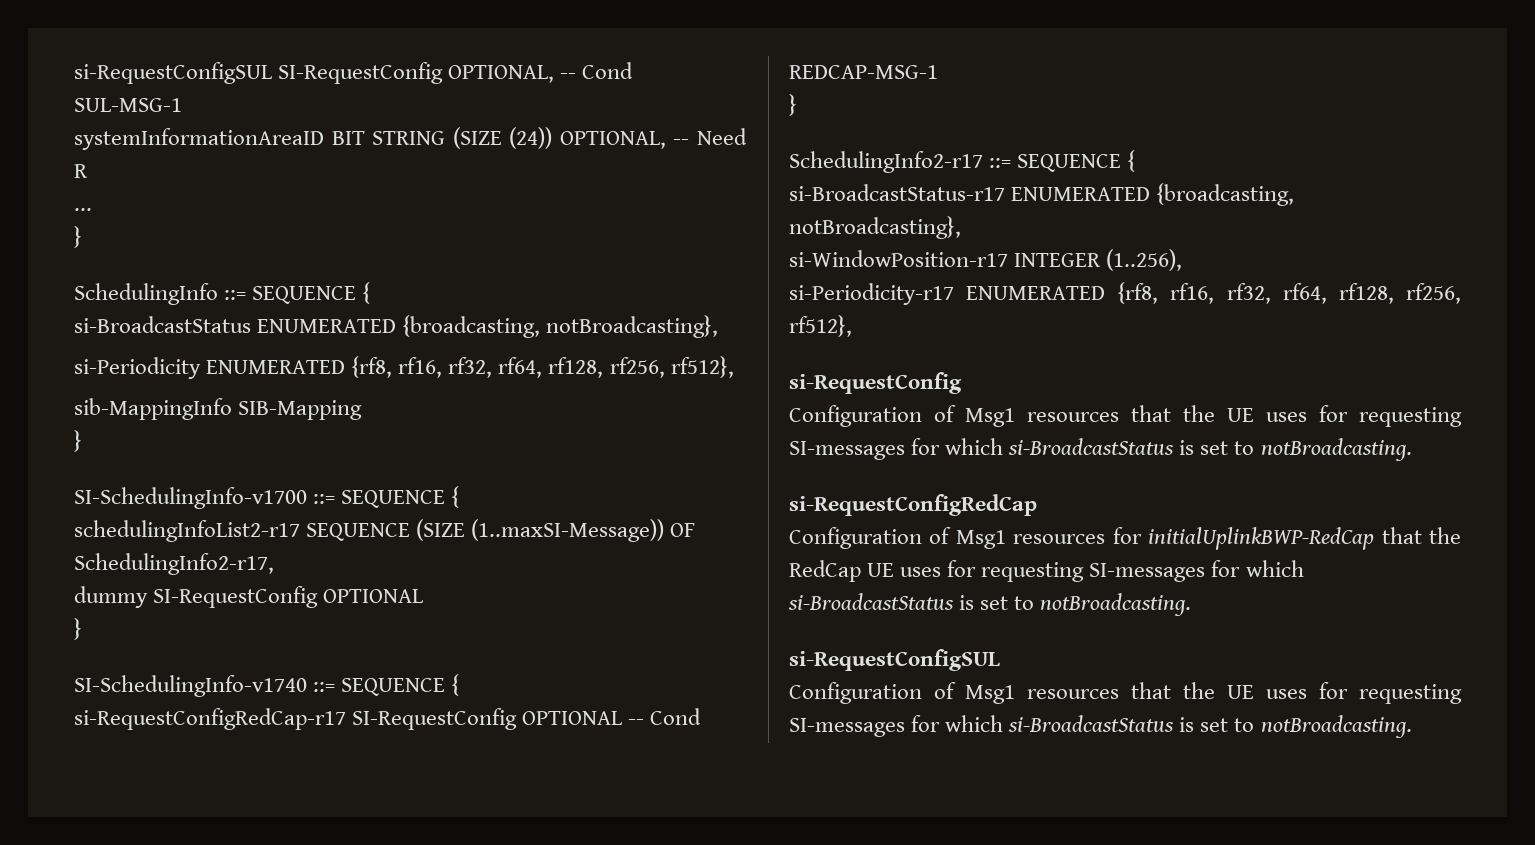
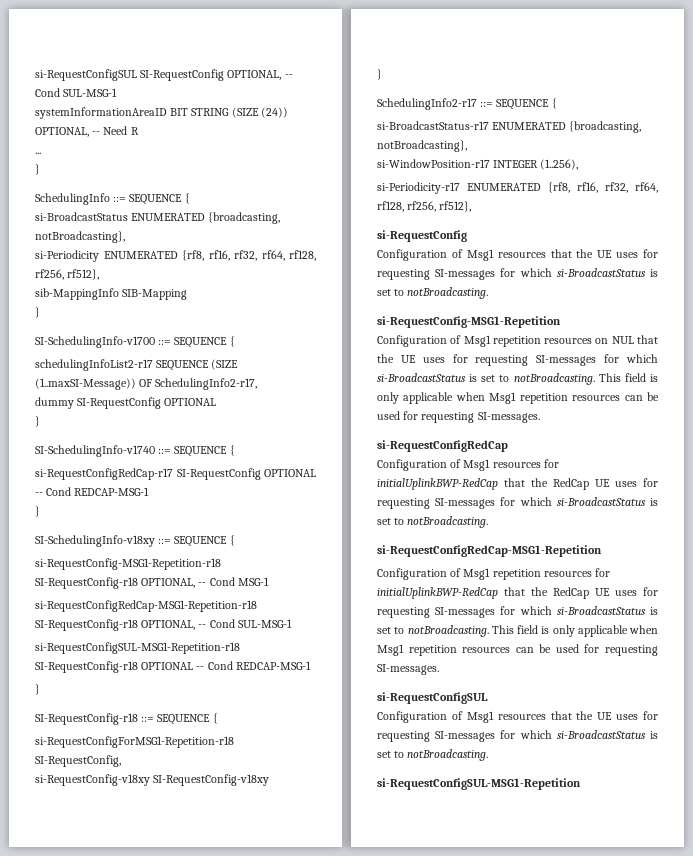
(797, 105) none -> [35,535,235,547] [35,558,221,570] [35,577,269,589] [35,600,257,612] [35,619,292,631] [35,642,240,654] [35,661,311,673] [35,684,40,695] [35,713,218,725] [35,736,234,748] [35,755,121,767] [35,774,270,786] [377,69,382,80] // SI-SchedulingInfo-v18xy ::= SEQUENCE { // si-RequestConfig-MSG1-Repetition-r18 SI-RequestConfig-r18 OPTIONAL, -- Cond MSG-1 // si-RequestConfigRedCap-MSG1-Repetition-r18 SI-RequestConfig-r18 OPTIONAL, -- Cond SUL-MSG-1 // si-RequestConfigSUL-MSG1-Repetition-r18 SI-RequestConfig-r18 OPTIONAL -- Cond REDCAP-MSG-1 // } // SI-RequestConfig-r18 ::= SEQUENCE { // si-RequestConfigForMSG1-Repetition-r18 SI-RequestConfig, // si-RequestConfig-v18xy SI-RequestConfig-v18xy // }
(1412, 449) none -> [377,316,561,328] [377,335,658,347] [377,354,658,366] [377,373,658,385] [377,392,659,404] [377,411,540,423] // si-RequestConfig-MSG1-Repetition // Configuration of Msg1 repetition resources on NUL that the UE uses for requesting SI-messages for which si-BroadcastStatus is set to notBroadcasting. This field is only applicable when Msg1 repetition resources can be used for requesting SI-messages.
(1192, 604) none -> [377,545,602,557] [377,568,611,580] [377,587,658,599] [377,606,658,618] [377,625,658,637] [377,644,658,656] [377,664,439,675] // si-RequestConfigRedCap-MSG1-Repetition // Configuration of Msg1 repetition resources for initialUplinkBWP-RedCap that the RedCap UE uses for requesting SI-messages for which si-BroadcastStatus is set to notBroadcasting. This field is only applicable when Msg1 repetition resources can be used for requesting SI-messages.
(1412, 726) none -> [377,778,581,790] // si-RequestConfigSUL-MSG1-Repetition

